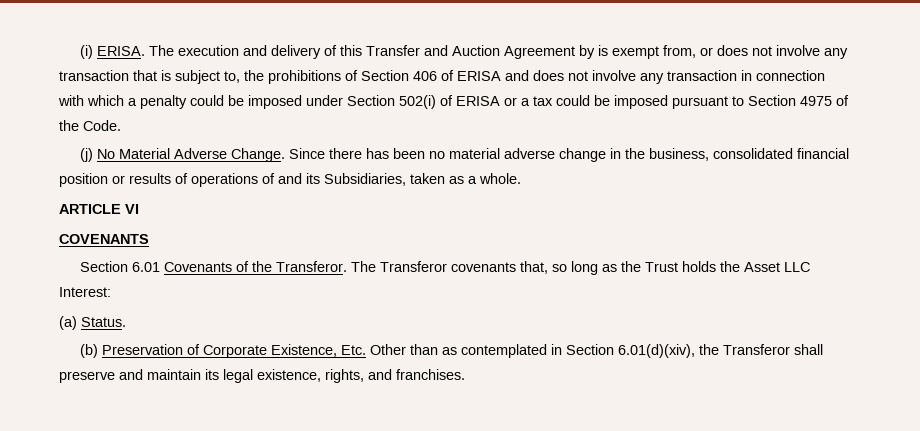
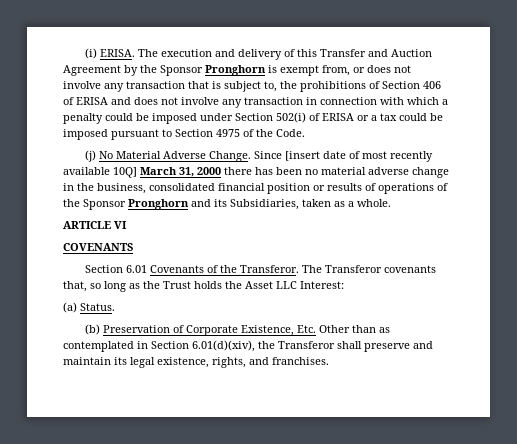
(595, 52) none -> [140,65,266,76] the Sponsor Pronghorn
(325, 153) none -> [284,151,433,162] [63,167,221,178] [insert date of most recently available 10Q] March 31, 2000
(275, 178) none -> [63,199,189,210] the Sponsor Pronghorn

